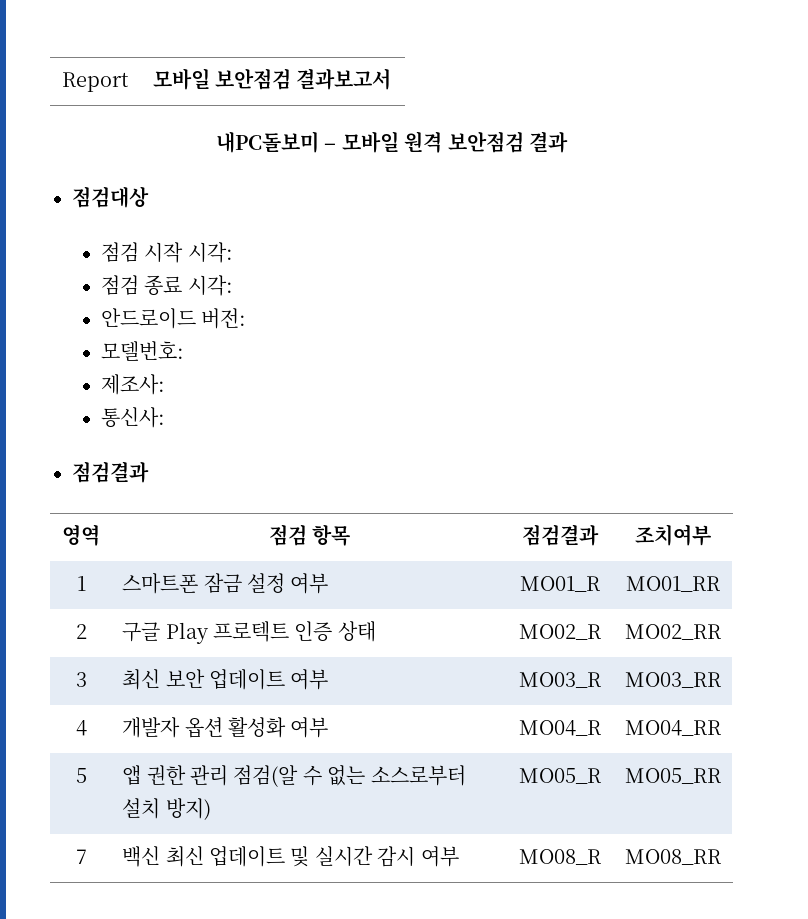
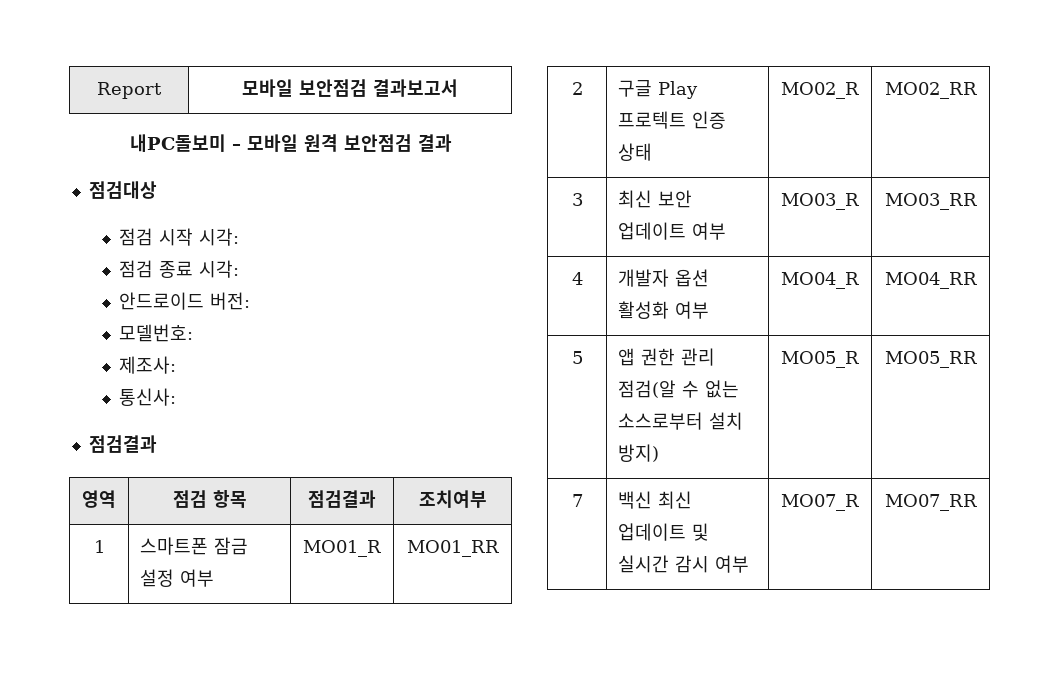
[519,849,601,865] [624,849,721,865] MO08_R | MO08_RR -> [781,494,859,511] [884,494,977,511] MO07_R | MO07_RR

